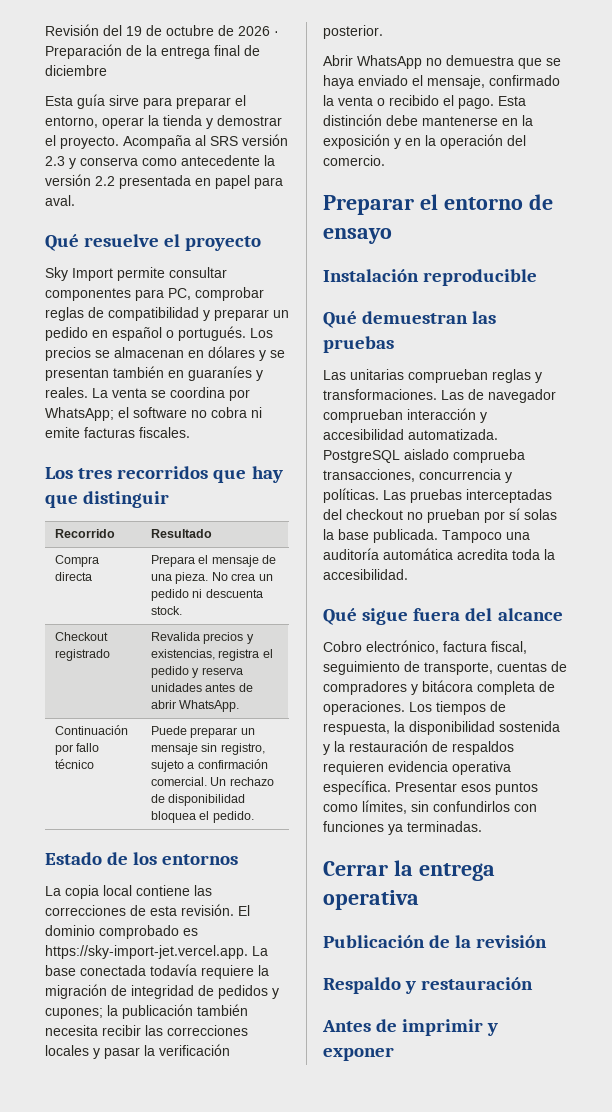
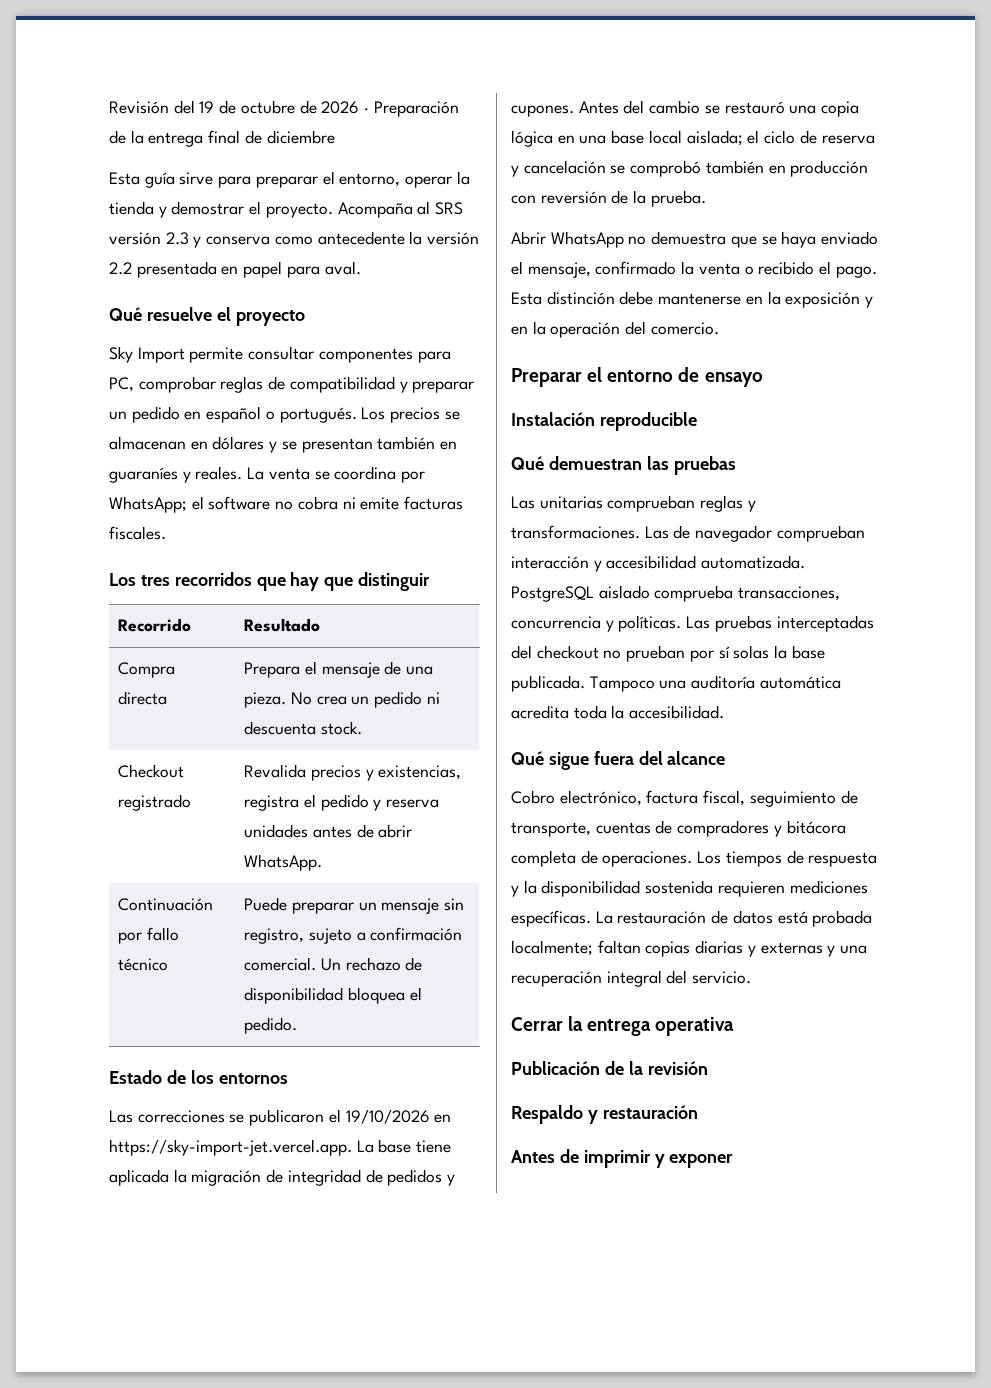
[45,885,212,899] [45,904,250,916] [45,925,198,939] [45,945,268,959] [45,964,254,979] La copia local contiene las correcciones de esta revisión. El dominio comprobado es https://sky-import-jet.vercel.app. La base conectada todavía requiere -> [109,1109,452,1126] [109,1139,452,1156] [109,1169,169,1186] Las correcciones se publicaron el 19/10/2026 en https://sky-import-jet.vercel.app. La base tiene aplicada
[45,1004,248,1019] [45,1025,248,1036] [45,1044,230,1059] [323,25,383,39] cupones; la publicación también necesita recibir las correcciones locales y pasar la verificación posterior. -> [511,100,860,117] [511,130,875,147] [511,160,869,177] [511,190,706,207] cupones. Antes del cambio se restauró una copia lógica en una base local aislada; el ciclo de reserva y cancelación se comprobó también en producción con reversión de la prueba.
[323,722,390,735] respuesta, -> [808,852,878,867] [511,885,519,897] respuesta y
[323,740,514,755] [323,761,511,775] [323,780,538,795] [323,800,537,814] [323,821,482,835] y la restauración de respaldos requieren evidencia operativa específica. Presentar esos puntos como límites, sin confundirlos con funciones ya terminadas. -> [717,880,868,897] [511,910,873,927] [511,940,868,957] [511,970,752,987] requieren mediciones específicas. La restauración de datos está probada localmente; faltan copias diarias y externas y una recuperación integral del servicio.

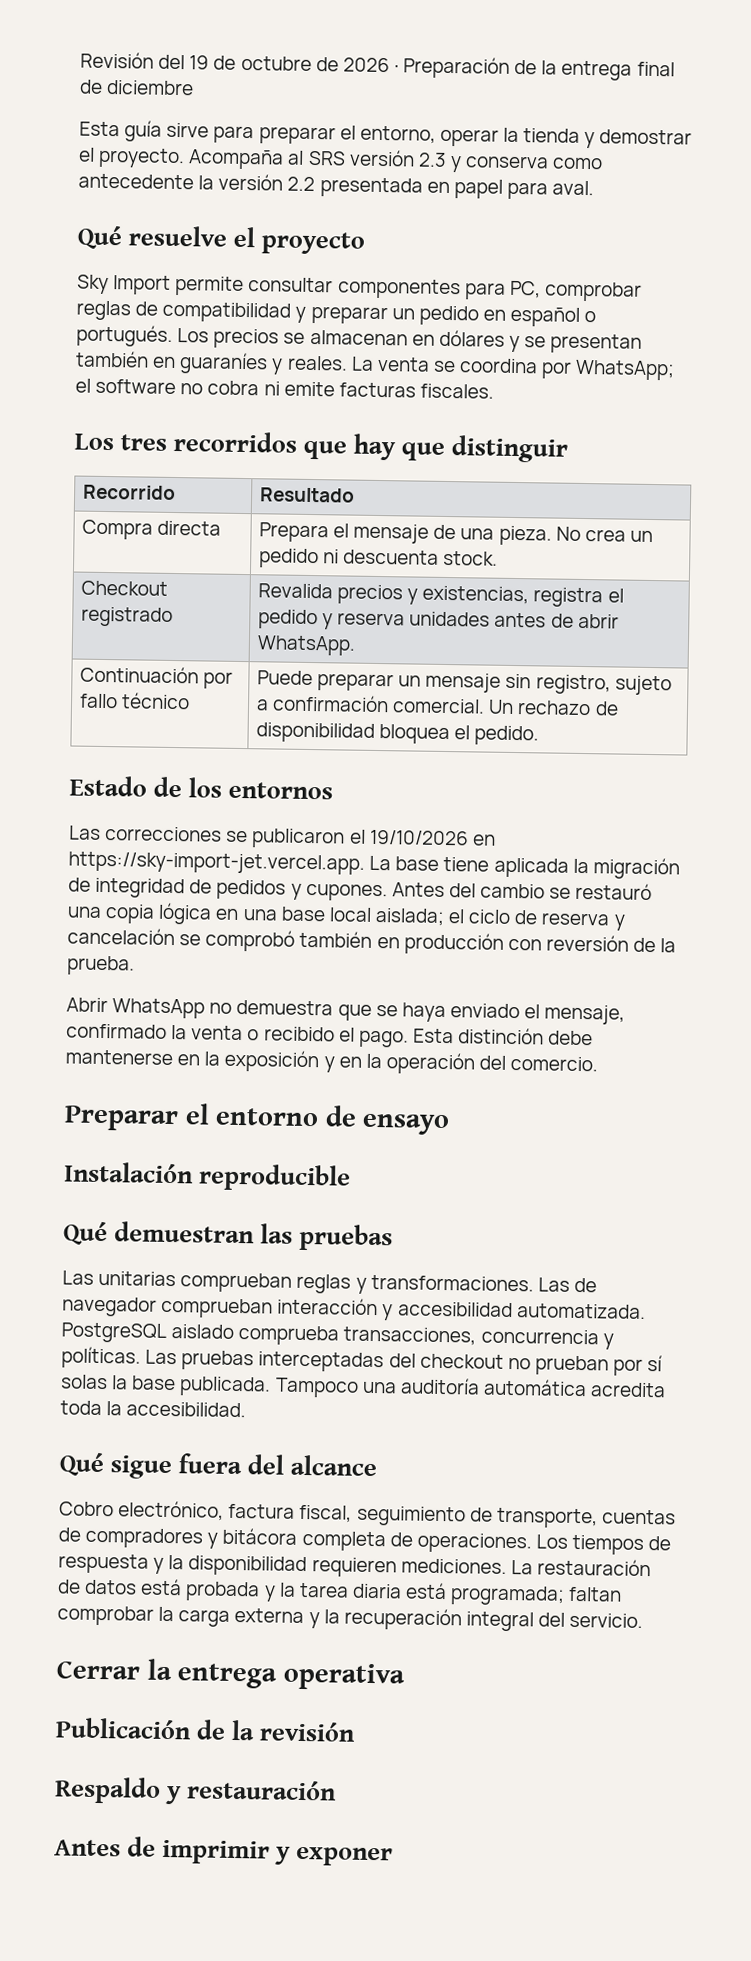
[645,880,868,897] [511,910,591,927] sostenida requieren mediciones específicas. -> [311,1557,507,1578] requieren mediciones.
[511,940,868,957] localmente; faltan copias diarias y externas y una -> [263,1582,623,1606] [57,1605,340,1629] y la tarea diaria está programada; faltan comprobar la carga externa y la

